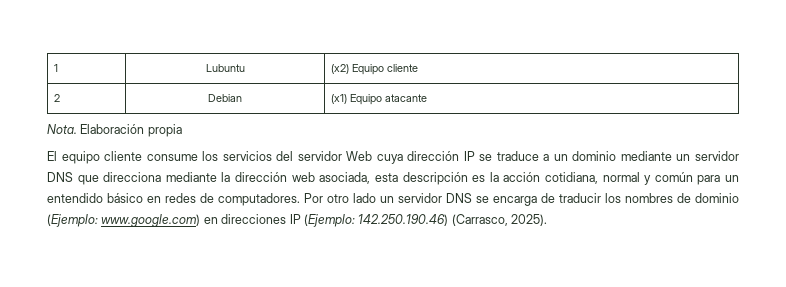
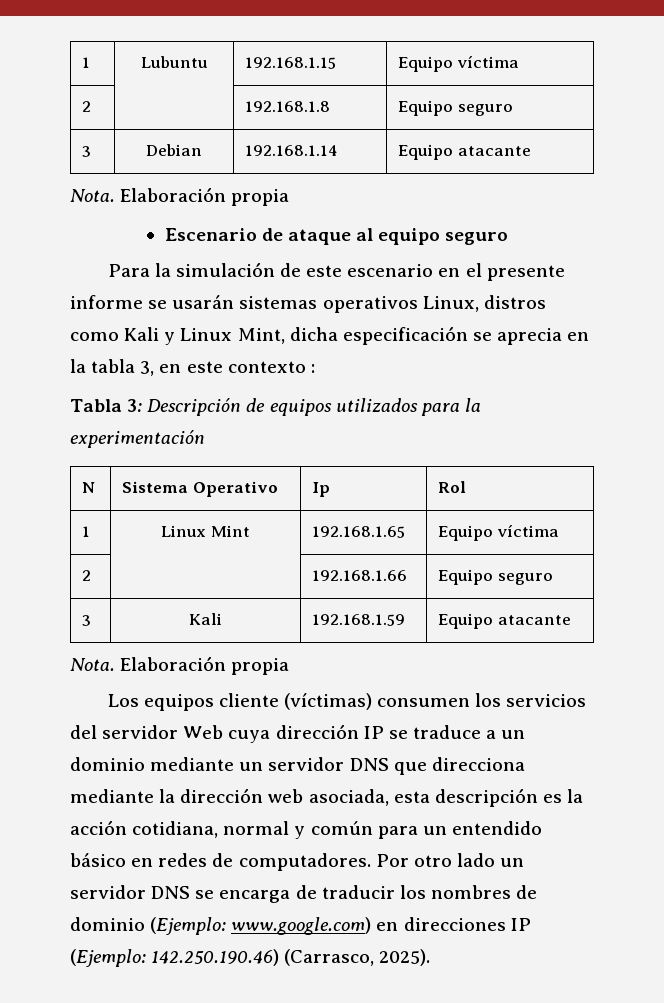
[331,64,419,75] [54,94,61,102] (x2) Equipo cliente // 2 -> [245,57,337,69] [398,55,519,72] [82,101,92,112] [245,101,331,112] [398,100,513,116] [82,146,92,157] 192.168.1.15 | Equipo víctima // 2 | | 192.168.1.8 | Equipo seguro // 3
[331,94,428,105] [47,124,182,137] [47,151,198,164] (x1) Equipo atacante // Nota. Elaboración propia // El equipo cliente consume -> [245,145,339,156] [398,144,531,160] [70,187,290,206] [164,228,509,245] [107,262,565,281] [70,295,546,313] [70,326,590,345] [70,359,315,376] [70,398,481,416] [70,430,205,448] [82,482,96,493] [122,481,278,497] [312,482,331,497] [438,481,467,493] [82,526,91,537] [161,525,250,537] [312,526,406,538] [438,524,559,541] [82,570,92,581] [312,570,408,581] [438,569,553,585] [82,615,92,626] [189,613,222,625] [312,614,406,626] [438,613,571,629] [70,656,290,675] [107,693,471,711] 192.168.1.14 | Equipo atacante // Nota. Elaboración propia // Escenario de ataque al equipo seguro // Para la simulación de este escenario en el presente informe se usarán sistemas operativos Linux, distros como Kali y Linux Mint, dicha especificación se aprecia en la tabla 3, en este contexto : // Tabla 3: Descripción de equipos utilizados para la experimentación // N | Sistema Operativo | Ip | Rol // 1 | Linux Mint | 192.168.1.65 | Equipo víctima // 2 | | 192.168.1.66 | Equipo seguro // 3 | Kali | 192.168.1.59 | Equipo atacante // Nota. Elaboración propia // Los equipos cliente (víctimas) consumen

